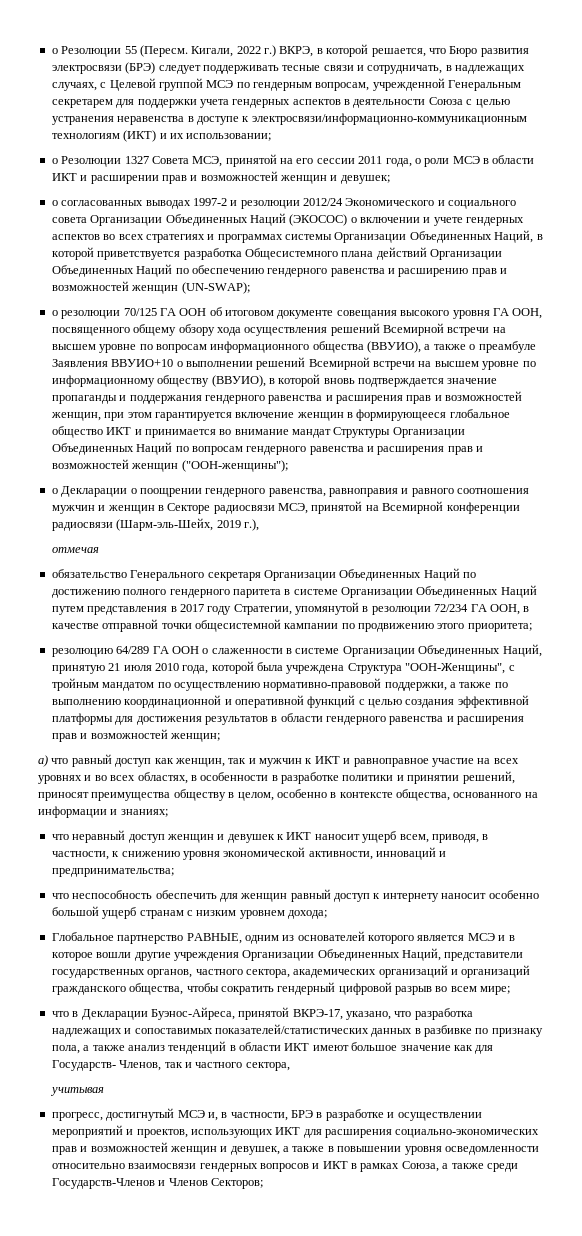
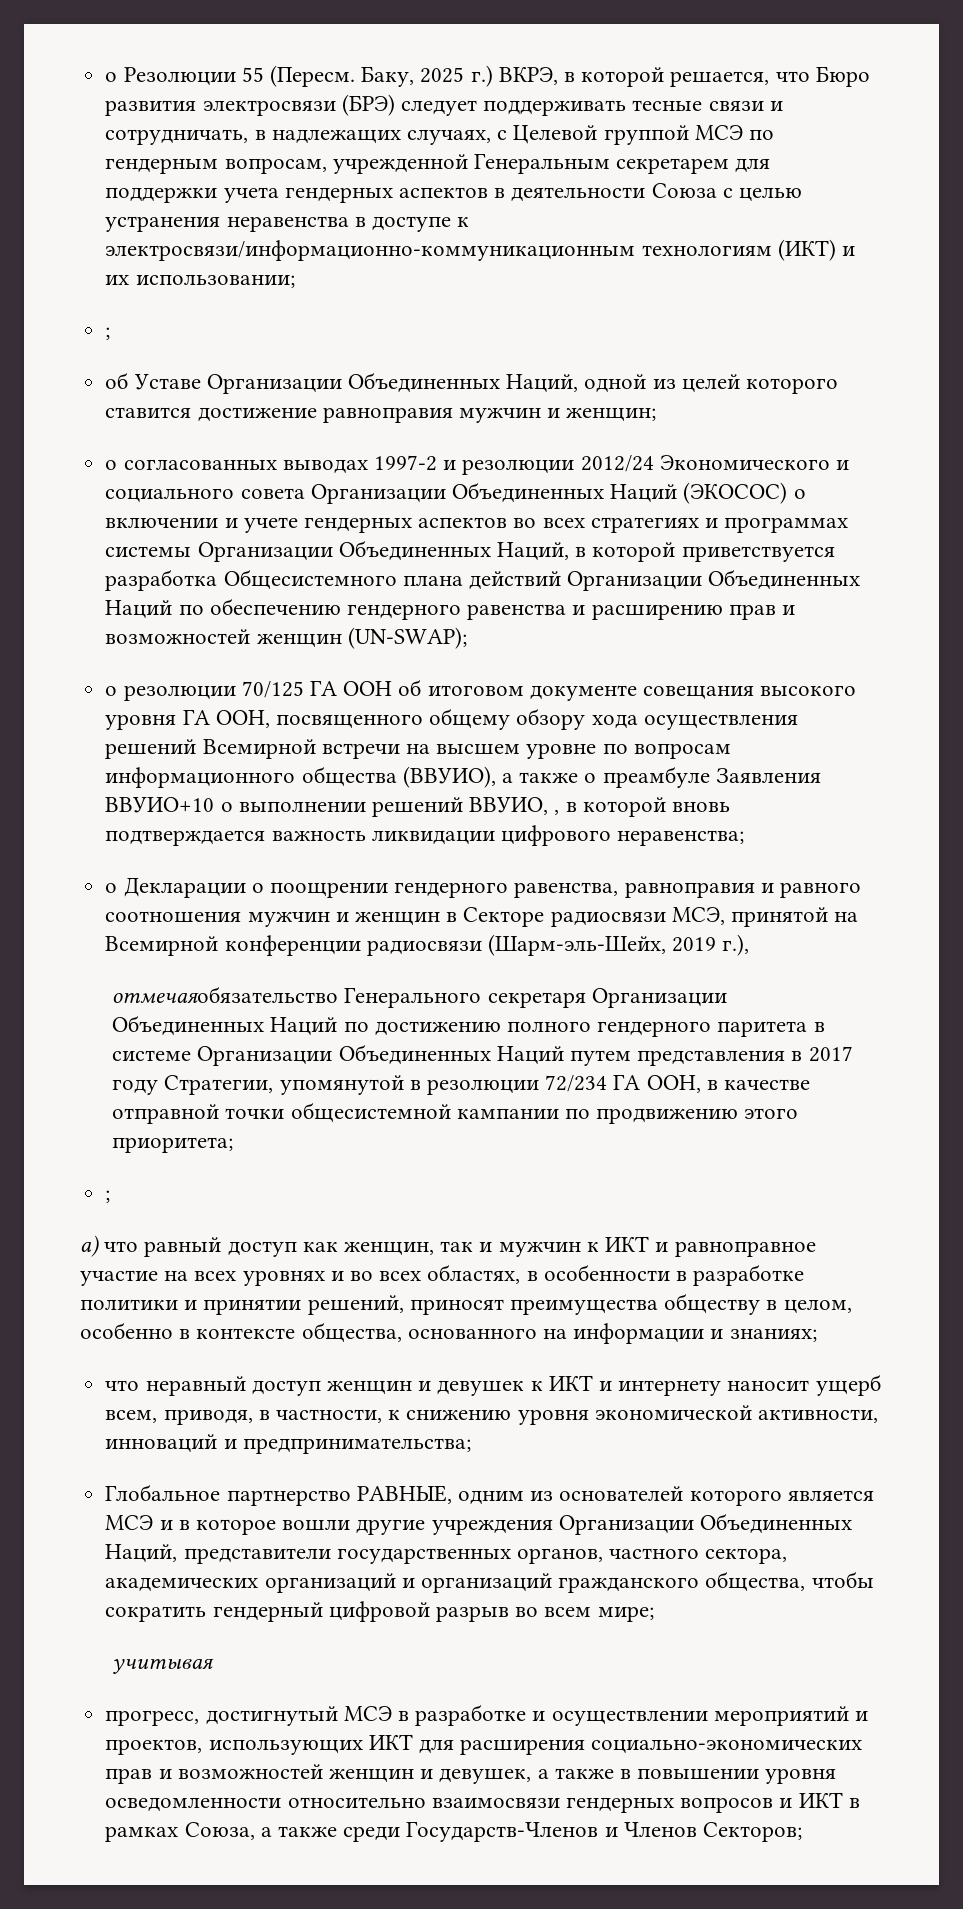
[191,46,261,57] Кигали, 2022 -> [361,66,465,87] Баку, 2025
[51,154,535,167] [51,171,390,184] о Резолюции 1327 Совета МСЭ, принятой на его сессии 2011 года, о роли МСЭ в области ИКТ и расширении прав и возможностей женщин и девушек; -> [105,327,111,340] [105,372,838,394] [105,407,657,423] ; // об Уставе Организации Объединенных Наций, одной из целей которого ставится достижение равноправия мужчин и женщин;
[308,357,536,370] [51,374,498,387] [51,391,523,404] [50,409,510,421] [51,426,465,438] [51,442,484,455] [51,459,288,472] Всемирной встречи на высшем уровне по информационному обществу (ВВУИО), в которой вновь подтверждается значение пропаганды и поддержания гендерного равенства и расширения прав и возможностей женщин, при этом гарантируется включение женщин в формирующееся глобальное общество ИКТ и принимается во внимание мандат Структуры Организации Объединенных Наций по вопросам гендерного равенства и расширения прав и возможностей женщин ("ООН-женщины"); -> [469,797,730,817] [105,825,745,846] ВВУИО, , в которой вновь подтверждается важность ликвидации цифрового неравенства;
[51,547,99,553] [51,569,127,578] отмечая // обязательство -> [112,986,339,1003] отмечаяобязательство
[51,644,542,657] [51,661,515,674] [51,678,508,691] [51,695,529,708] [51,713,525,725] [51,729,220,742] резолюцию 64/289 ГА ООН о слаженности в системе Организации Объединенных Наций, принятую 21 июля 2010 года, которой была учреждена Структура "ООН-Женщины", с тройным мандатом по осуществлению нормативно-правовой поддержки, а также по выполнению координационной и оперативной функций с целью создания эффективной платформы для достижения результатов в области гендерного равенства и расширения прав и возможностей женщин; -> [105,1190,111,1203] ;
(312, 836) none -> [598,1380,722,1396] и интернету
[51,889,539,902] [51,906,327,919] // что неспособность обеспечить для женщин равный доступ к интернету наносит особенно большой ущерб странам с низким уровнем дохода; -> (471, 1446) none
[51,1007,473,1020] [51,1024,543,1037] [51,1041,494,1054] [51,1060,290,1071] // что в Декларации Буэнос-Айреса, принятой ВКРЭ-17, указано, что разработка надлежащих и сопоставимых показателей/статистических данных в разбивке по признаку пола, а также анализ тенденций в области ИКТ имеют большое значение как для Государств- Членов, так и частного сектора, -> (654, 1614) none
[207,1110,313,1121] и, в частности, БРЭ -> (392, 1713) none

